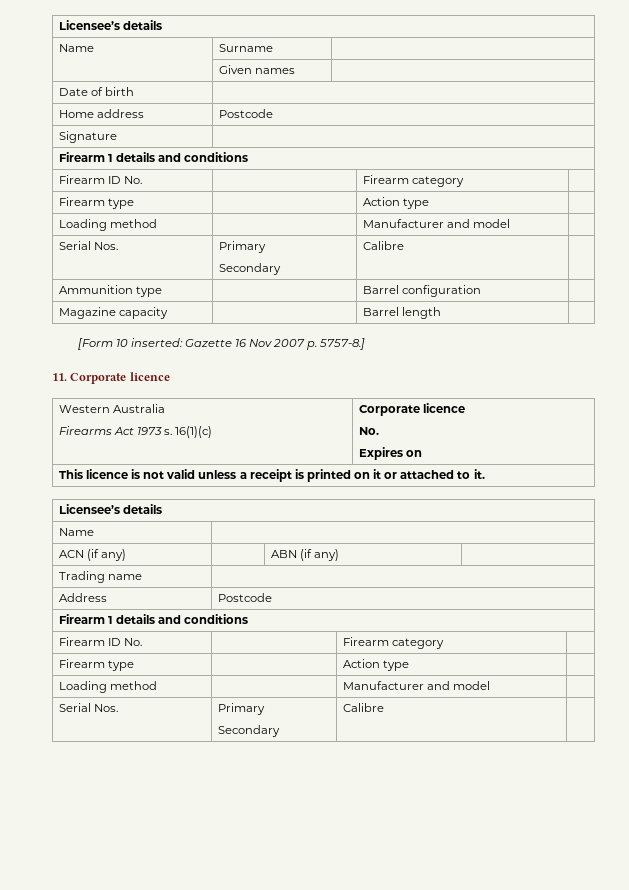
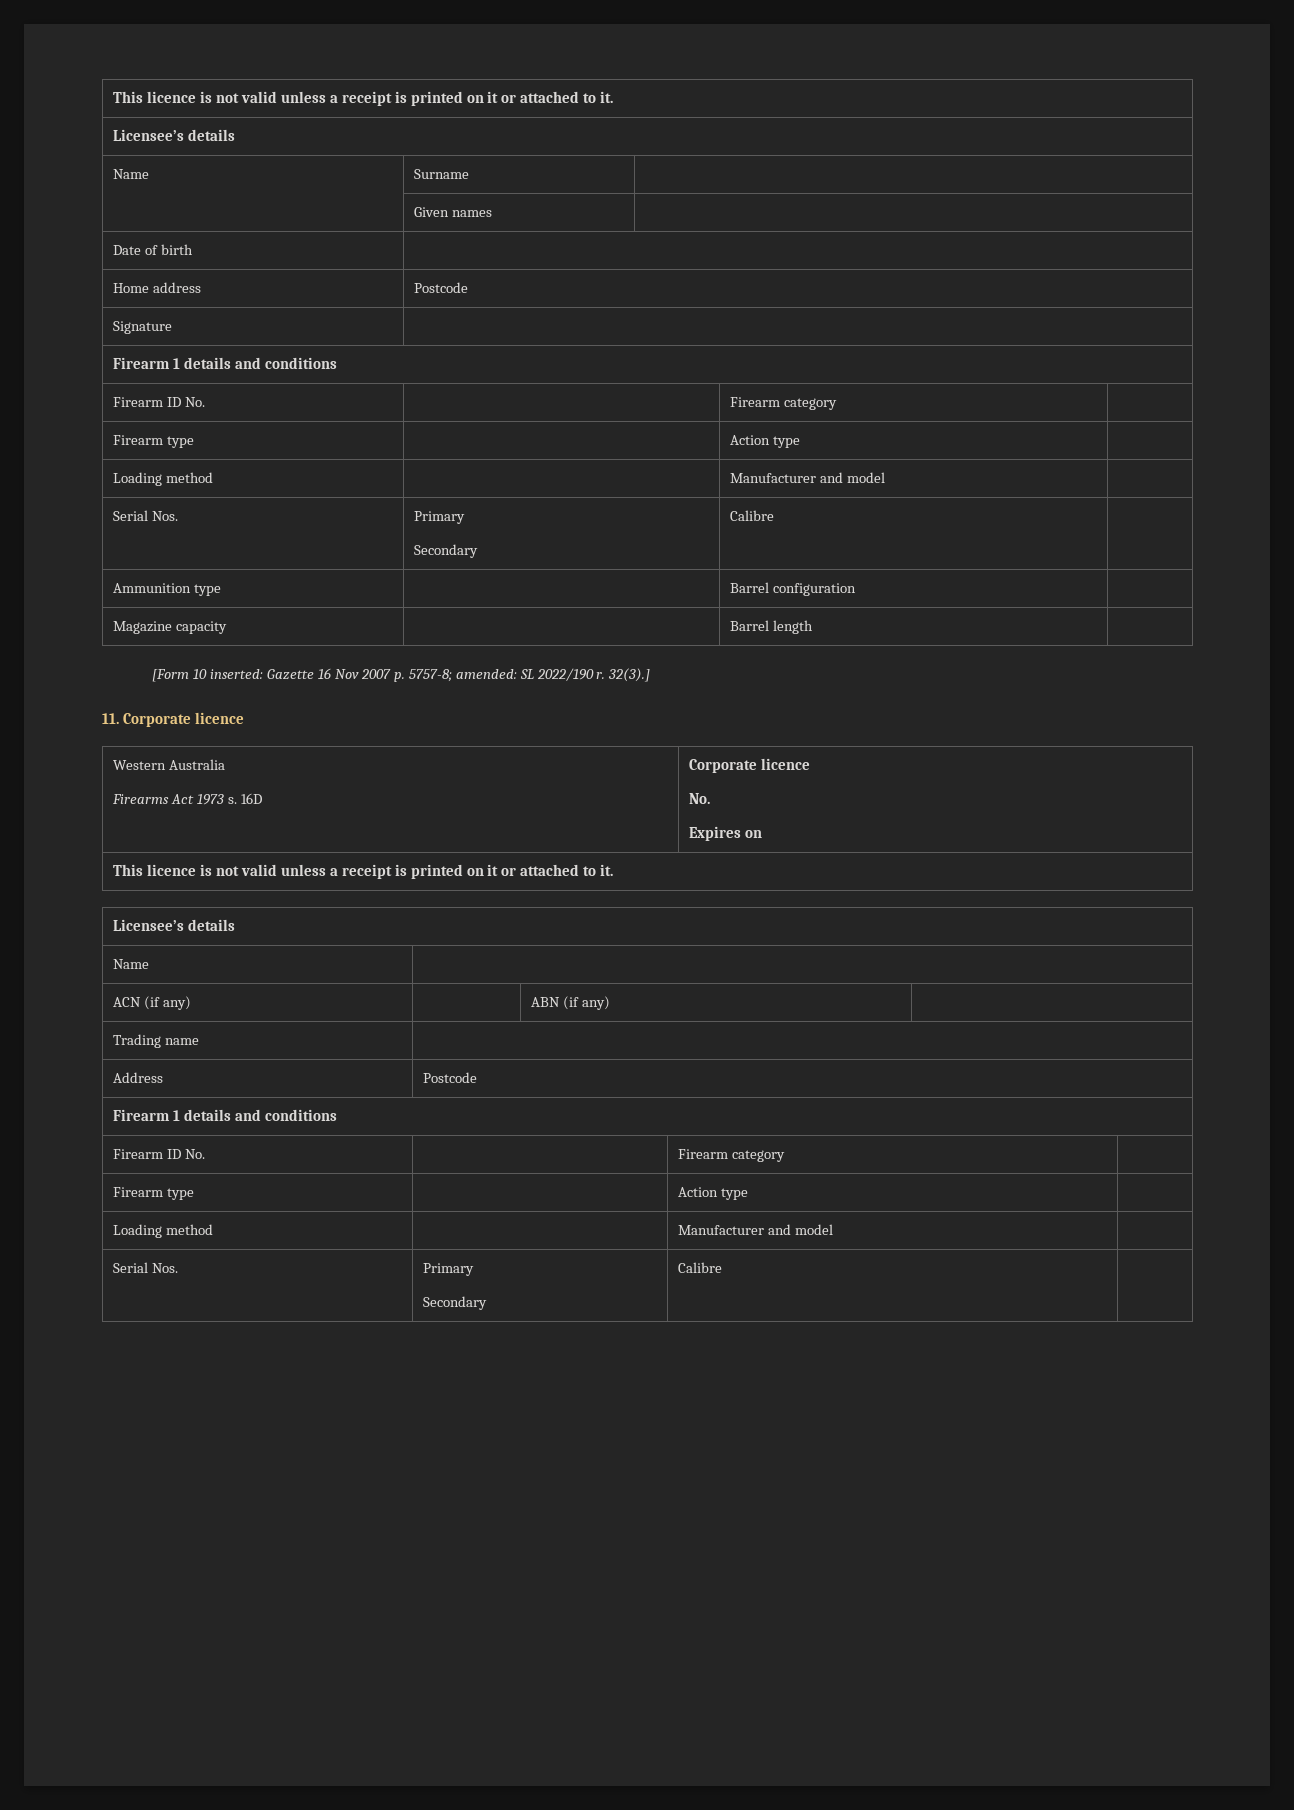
(58, 25) none -> [113,91,614,106] This licence is not valid unless a receipt is printed on it or attached to it. //
[319,338,366,350] 5757-8.] -> [408,668,651,682] 5757-8; amended: SL 2022/190 r. 32(3).]
[175,426,213,438] 16(1)(c) -> [241,793,263,804] 16D

